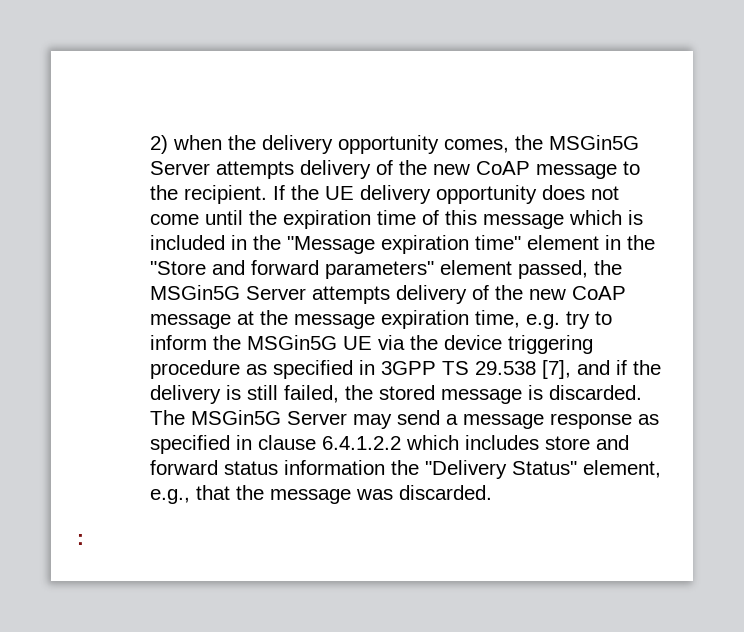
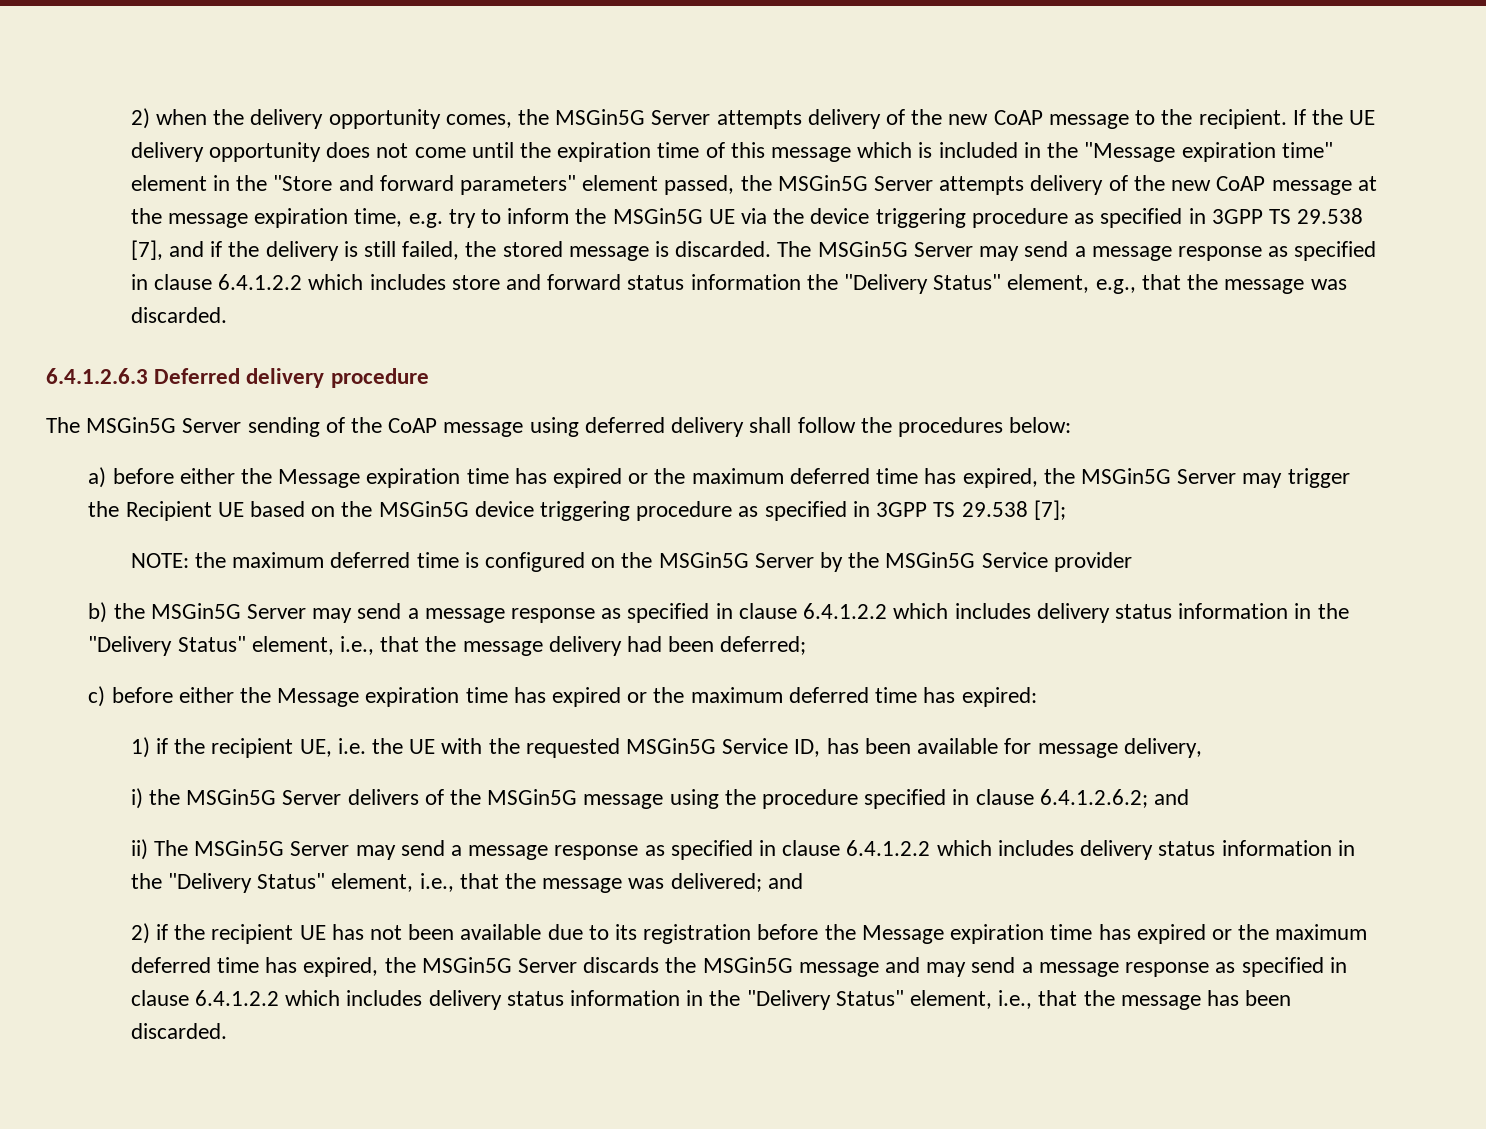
[77,534,84,545] : -> [46,368,429,388] [46,417,1072,437] [88,467,1350,488] [88,500,1066,521] [130,552,1132,572] [88,602,1349,623] [88,636,807,656] [88,686,1037,707] [130,737,1202,758] [130,788,1190,809] [130,839,1355,860] [130,873,803,893] [130,923,1368,944] [130,957,1347,977] [130,990,1292,1010] [130,1023,227,1039] 6.4.1.2.6.3 Deferred delivery procedure // The MSGin5G Server sending of the CoAP message using deferred delivery shall follow the procedures below: // a) before either the Message expiration time has expired or the maximum deferred time has expired, the MSGin5G Server may trigger the Recipient UE based on the MSGin5G device triggering procedure as specified in 3GPP TS 29.538 [7]; // NOTE: the maximum deferred time is configured on the MSGin5G Server by the MSGin5G Service provider // b) the MSGin5G Server may send a message response as specified in clause 6.4.1.2.2 which includes delivery status information in the "Delivery Status" element, i.e., that the message delivery had been deferred; // c) before either the Message expiration time has expired or the maximum deferred time has expired: // 1) if the recipient UE, i.e. the UE with the requested MSGin5G Service ID, has been available for message delivery, // i) the MSGin5G Server delivers of the MSGin5G message using the procedure specified in clause 6.4.1.2.6.2; and // ii) The MSGin5G Server may send a message response as specified in clause 6.4.1.2.2 which includes delivery status information in the "Delivery Status" element, i.e., that the message was delivered; and // 2) if the recipient UE has not been available due to its registration before the Message expiration time has expired or the maximum deferred time has expired, the MSGin5G Server discards the MSGin5G message and may send a message response as specified in clause 6.4.1.2.2 which includes delivery status information in the "Delivery Status" element, i.e., that the message has been discarded.

